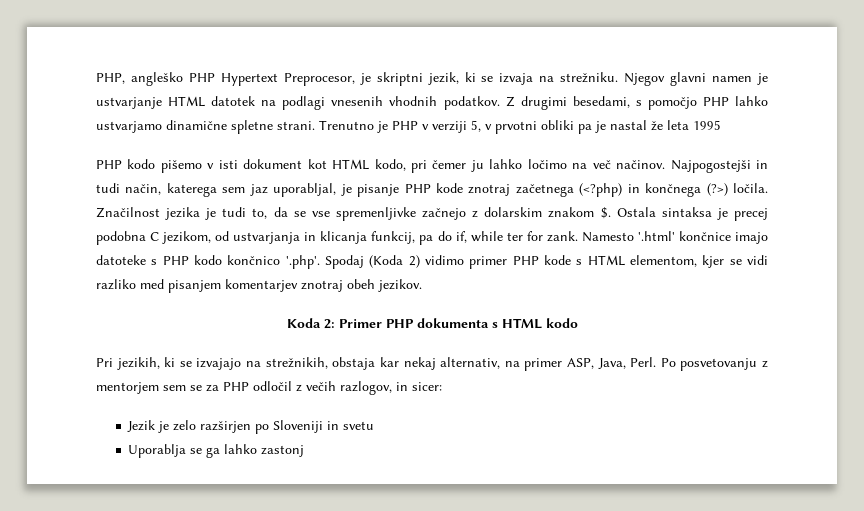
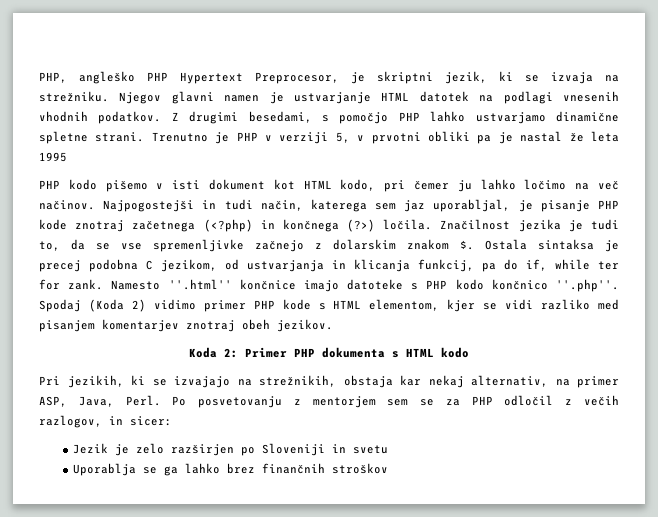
[637,231,675,241] '.html' -> [168,279,232,290] ''.html''
[285,255,320,269] '.php'. -> [556,279,619,292] ''.php''.
[261,445,305,457] zastonj -> [227,463,389,474] brez finančnih stroškov

